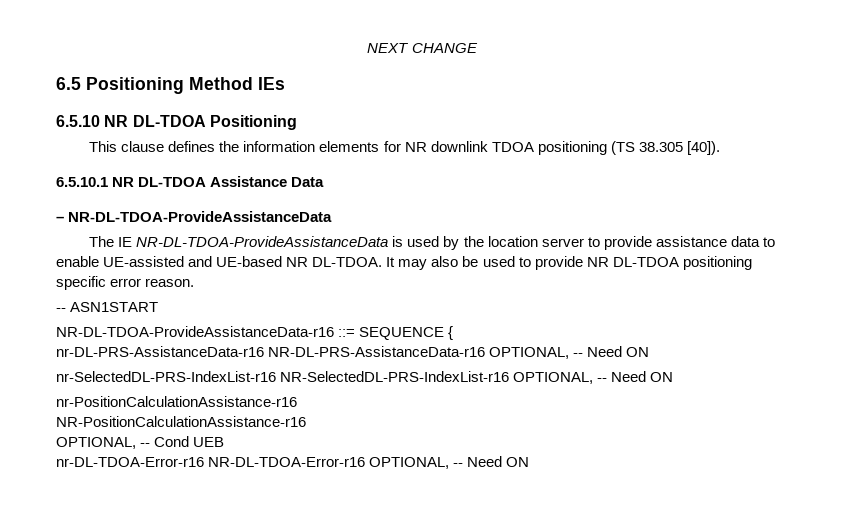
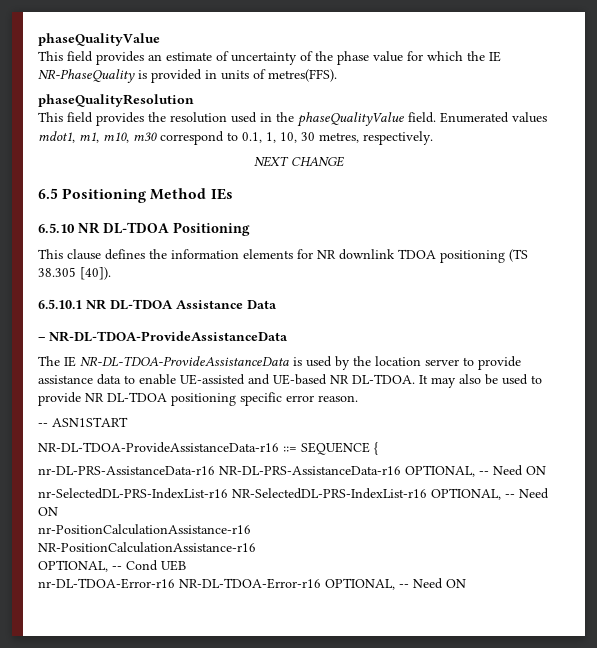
(367, 48) none -> [38,33,160,46] [38,51,501,65] [38,69,337,83] [38,94,194,107] [38,112,547,127] [38,131,433,145] phaseQualityValue // This field provides an estimate of uncertainty of the phase value for which the IE NR-PhaseQuality is provided in units of metres(FFS). // phaseQualityResolution // This field provides the resolution used in the phaseQualityValue field. Enumerated values mdot1, m1, m10, m30 correspond to 0.1, 1, 10, 30 metres, respectively. //

